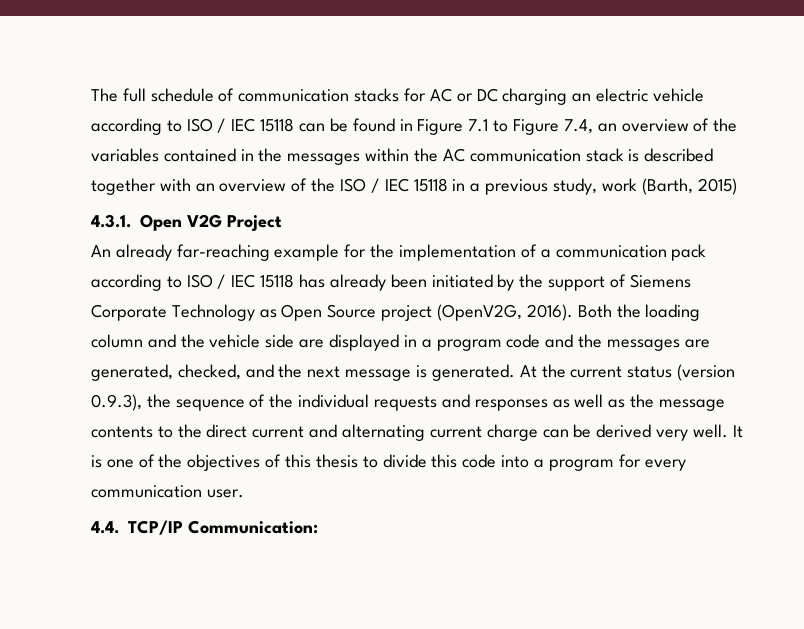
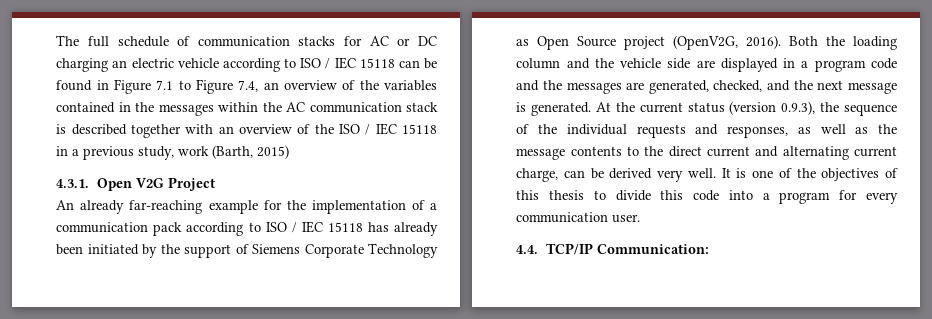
[474,399,548,411] responses -> [727,126,789,138] responses,
[486,424,538,441] charge -> [516,168,559,182] charge,

